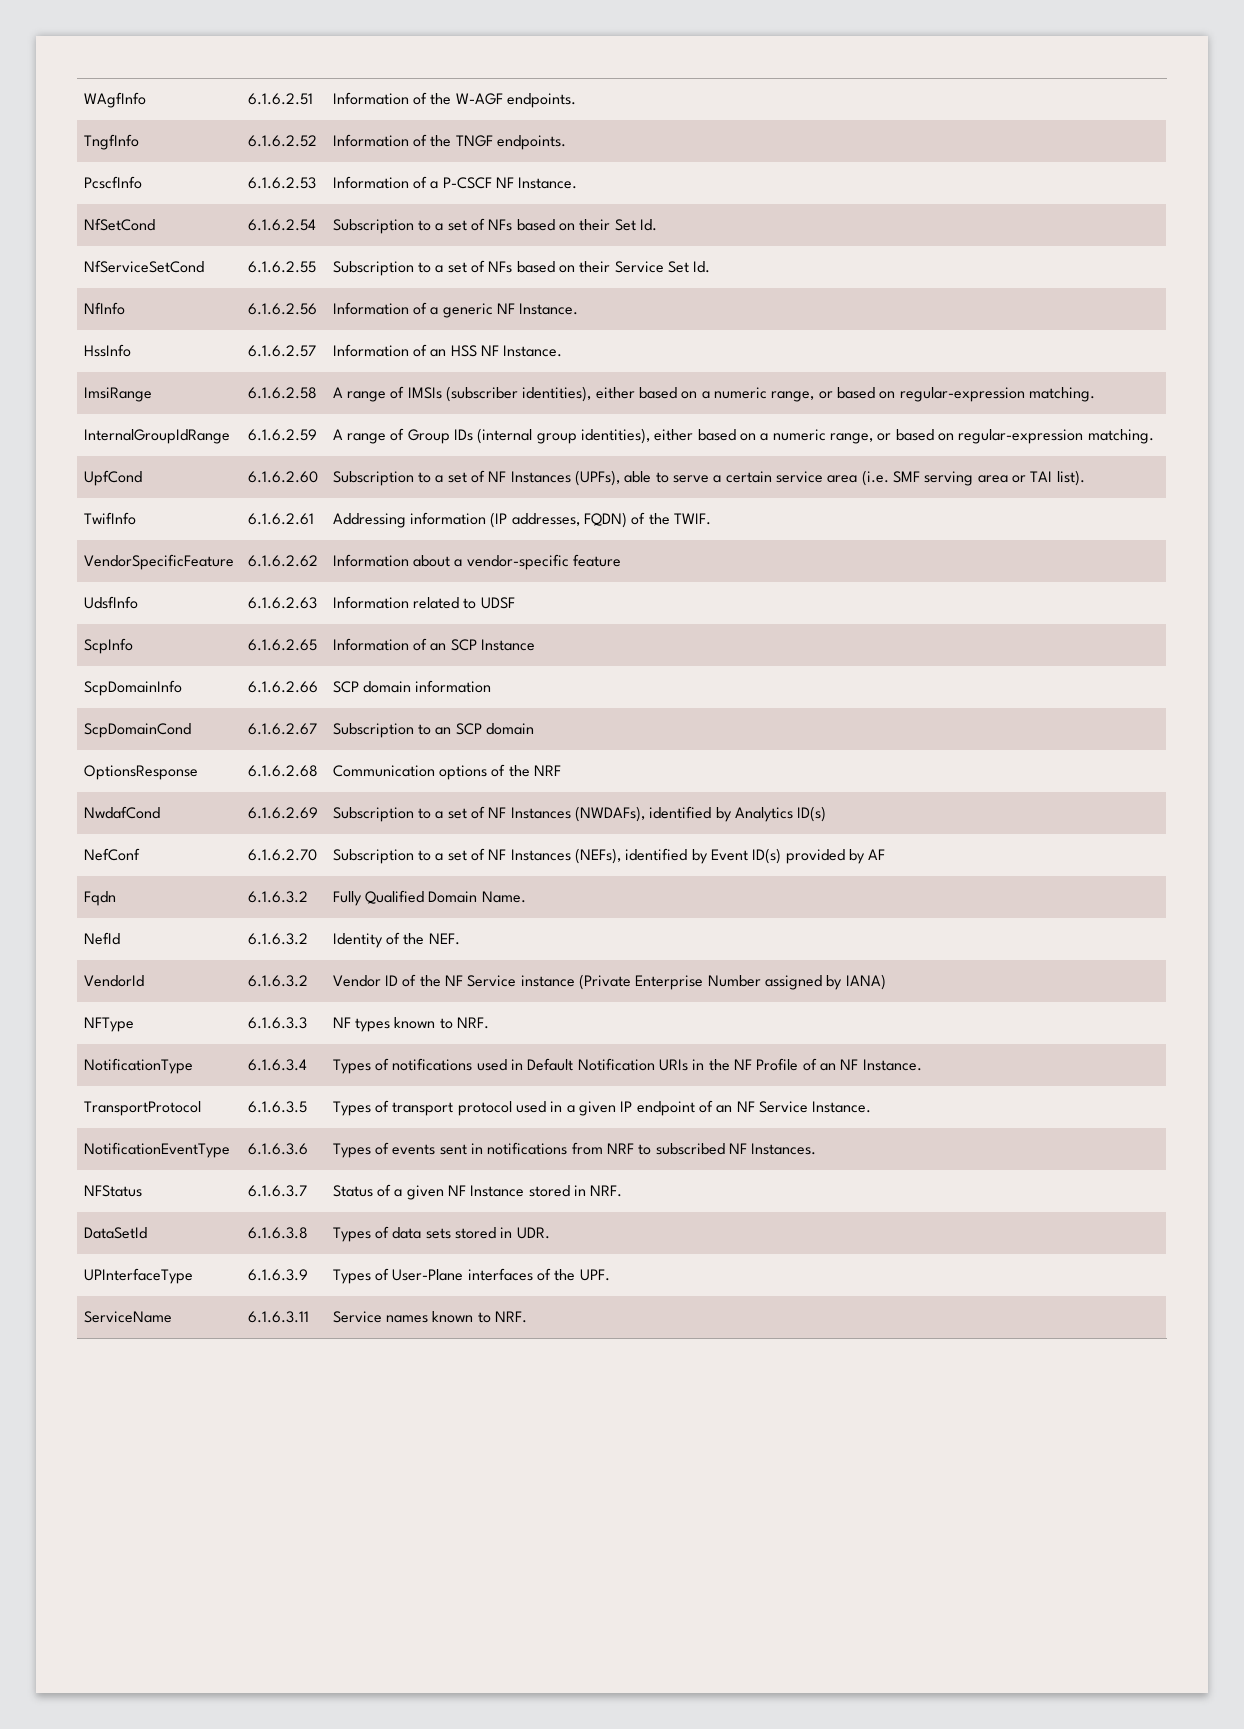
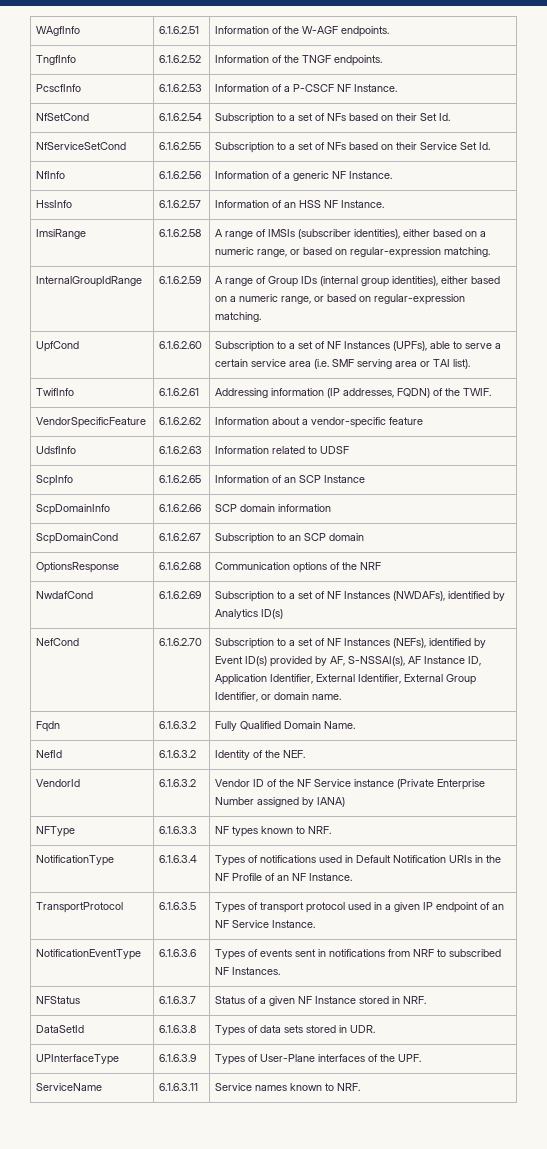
[83,848,140,861] NefConf -> [36,638,80,646] NefCond
(865, 856) none -> [330,656,406,666] AF, S-NSSAI(s),
(886, 854) none -> [424,656,482,666] [215,674,477,685] [215,692,342,702] Instance ID, Application Identifier, External Identifier, External Group Identifier, or domain name.

